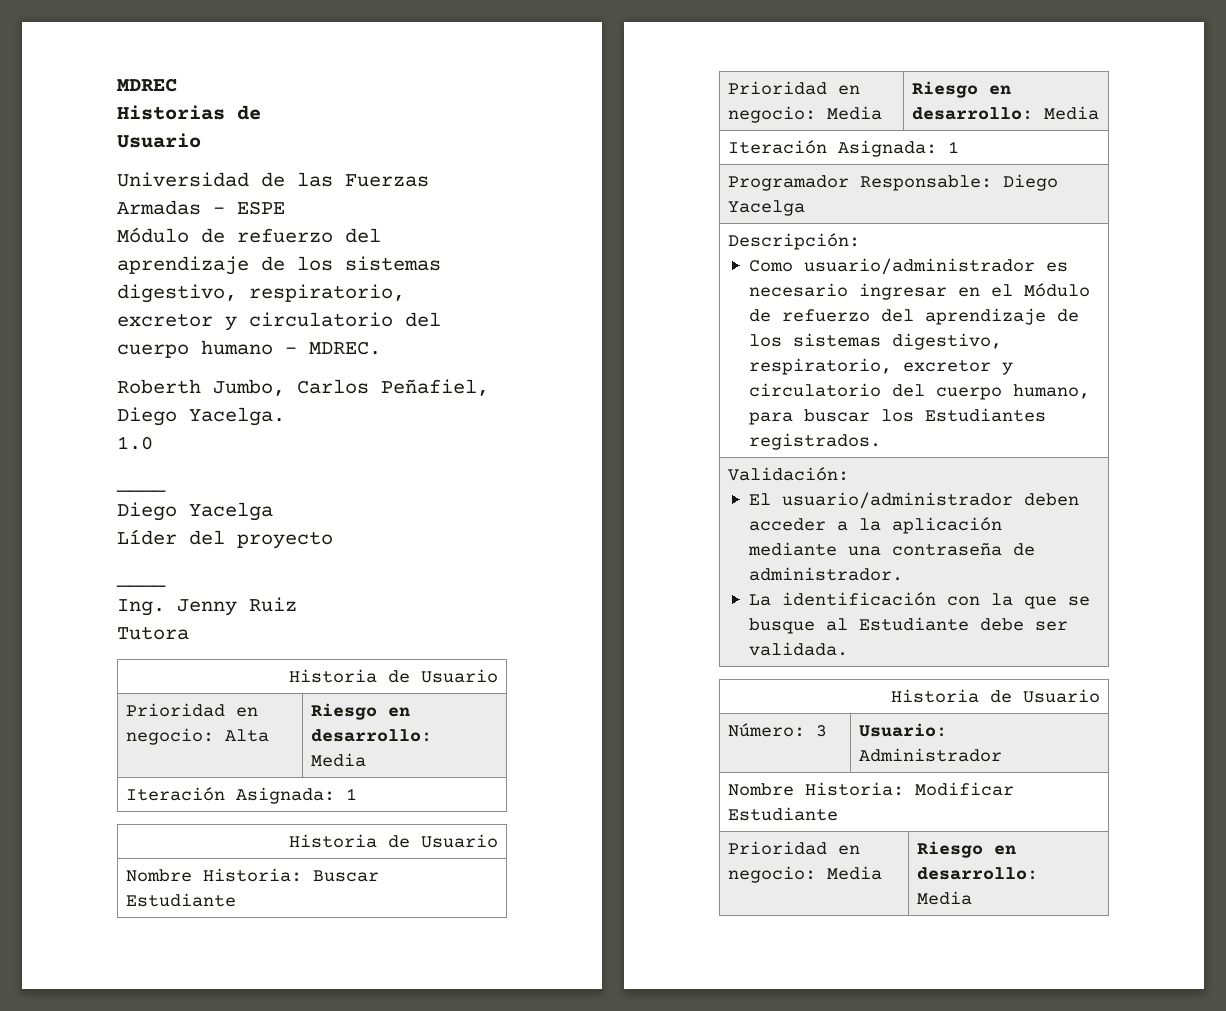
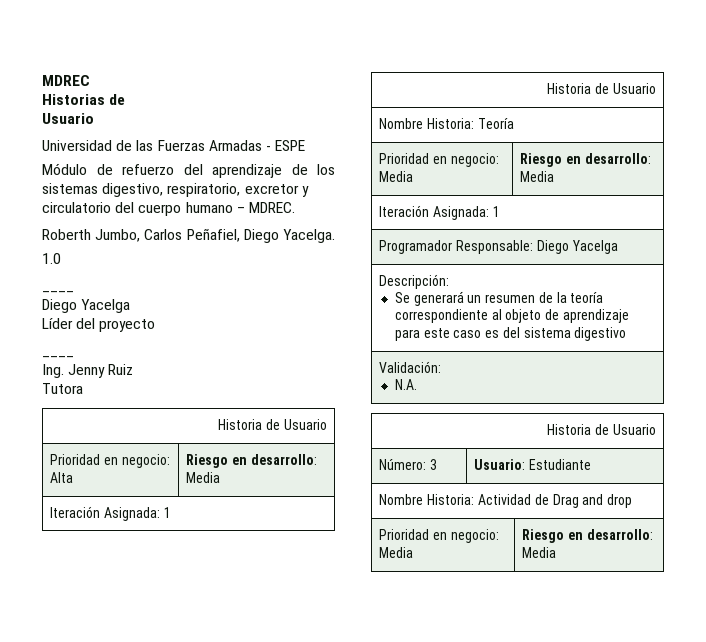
[313,870,380,882] [126,893,237,907] Buscar Estudiante -> [477,118,514,129] Teoría
[748,258,1068,275] [748,283,1090,300] [748,308,1079,325] [748,333,1002,350] [748,358,1013,375] [748,383,1090,400] [748,408,1046,425] [748,433,881,450] [728,467,850,481] [748,492,1079,509] [748,517,1002,534] [747,542,1035,556] [748,567,903,581] [748,592,1090,609] [748,617,1068,634] [748,642,848,656] Como usuario/administrador es necesario ingresar en el Módulo de refuerzo del aprendizaje de los sistemas digestivo, respiratorio, excretor y circulatorio del cuerpo humano, para buscar los Estudiantes registrados. // Validación: // El usuario/administrador deben acceder a la aplicación mediante una contraseña de administrador. // La identificación con la que se busque al Estudiante debe ser validada. -> [394,291,604,306] [394,309,629,323] [394,327,627,341] [379,361,442,373] [394,379,417,390] Se generará un resumen de la teoría correspondiente al objeto de aprendizaje para este caso es del sistema digestivo // Validación: // N.A.
[859,748,1003,762] [728,782,1015,796] [728,807,839,821] Administrador // Nombre Historia: Modificar Estudiante -> [529,459,592,470] [379,494,633,508] Estudiante // Nombre Historia: Actividad de Drag and drop

